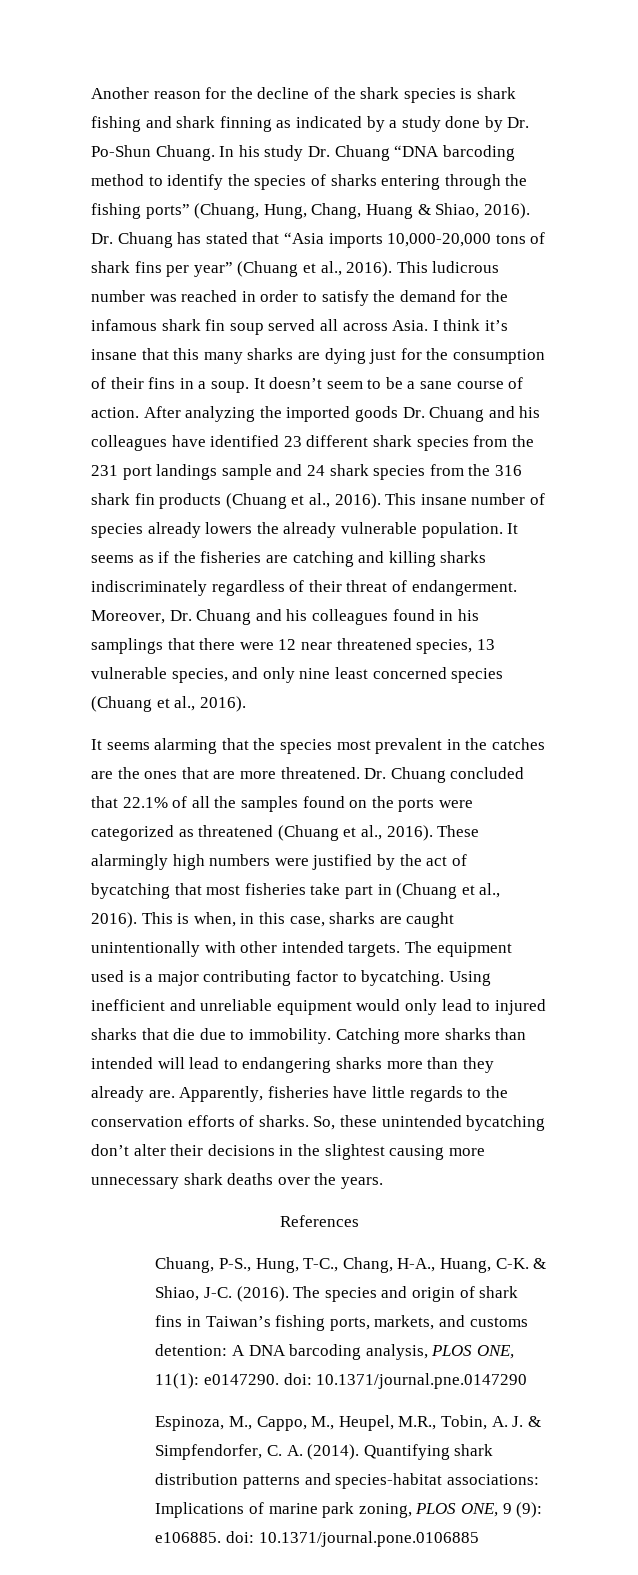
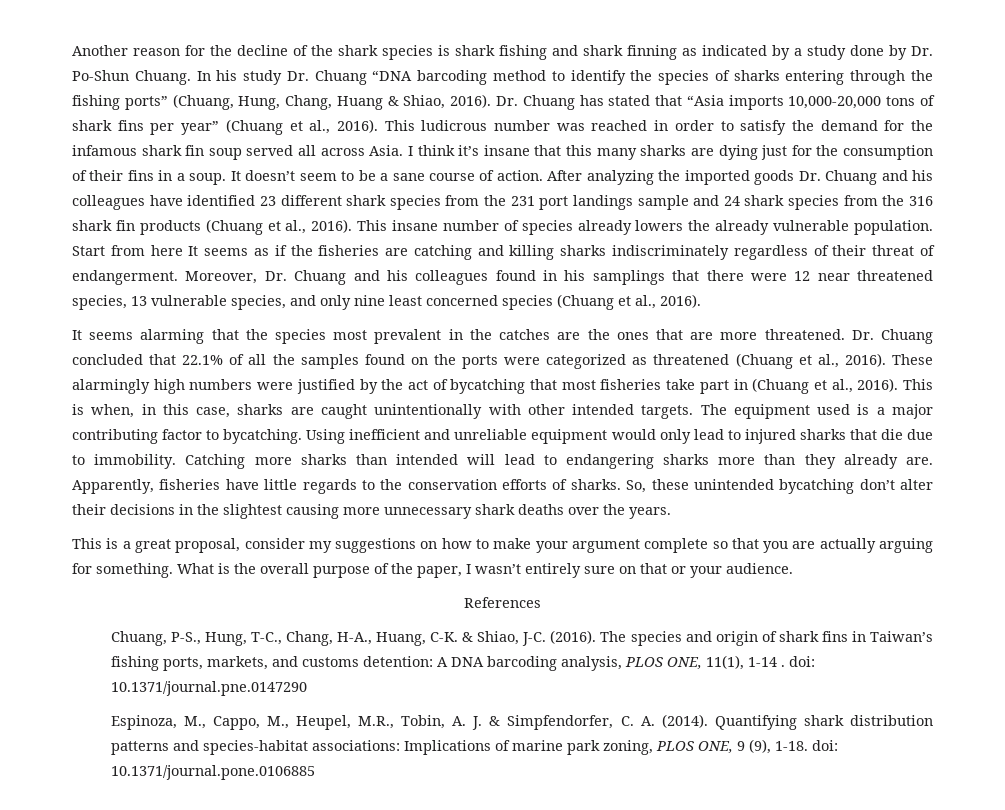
(503, 530) none -> [72,245,183,256] Start from here
(383, 1183) none -> [72,538,933,553] [72,563,793,578] // This is a great proposal, consider my suggestions on how to make your argument complete so that you are actually arguing for something. What is the overall purpose of the paper, I wasn’t entirely sure on that or your audience.
[155,1373,280,1389] 11(1): e0147290. -> [705,655,785,670] 11(1), 1-14 .
[516,1502,543,1518] [155,1532,222,1543] (9): e106885. -> [748,739,808,754] (9), 1-18.

